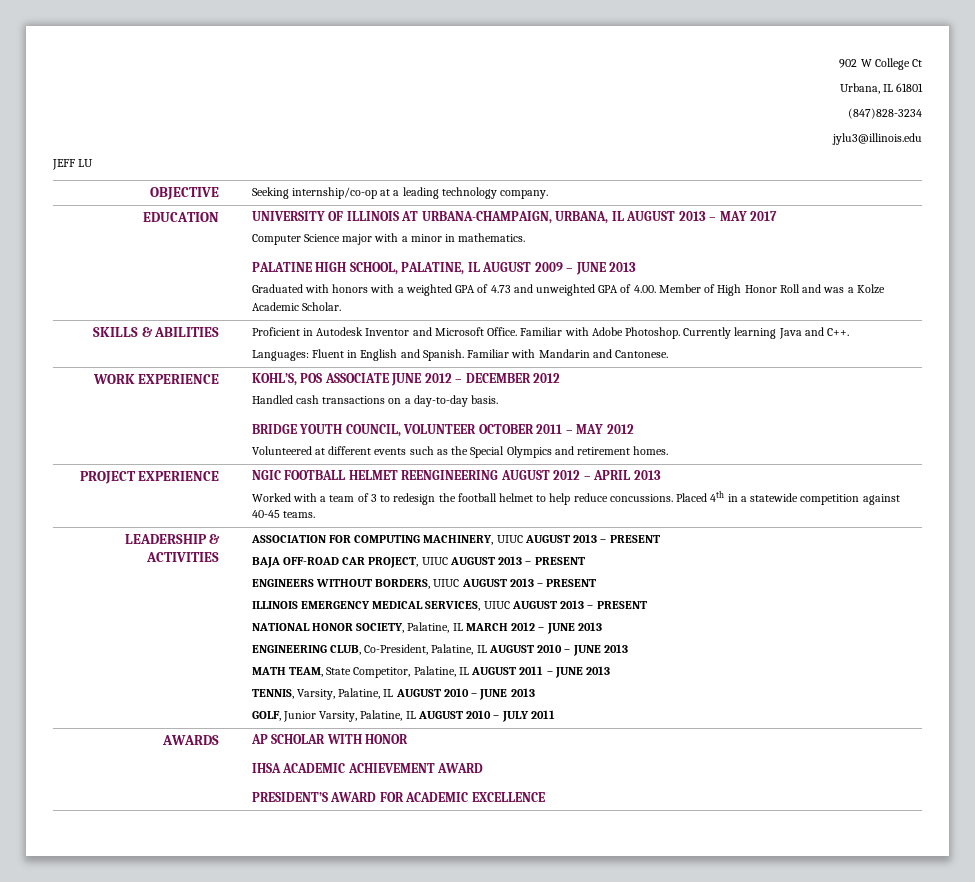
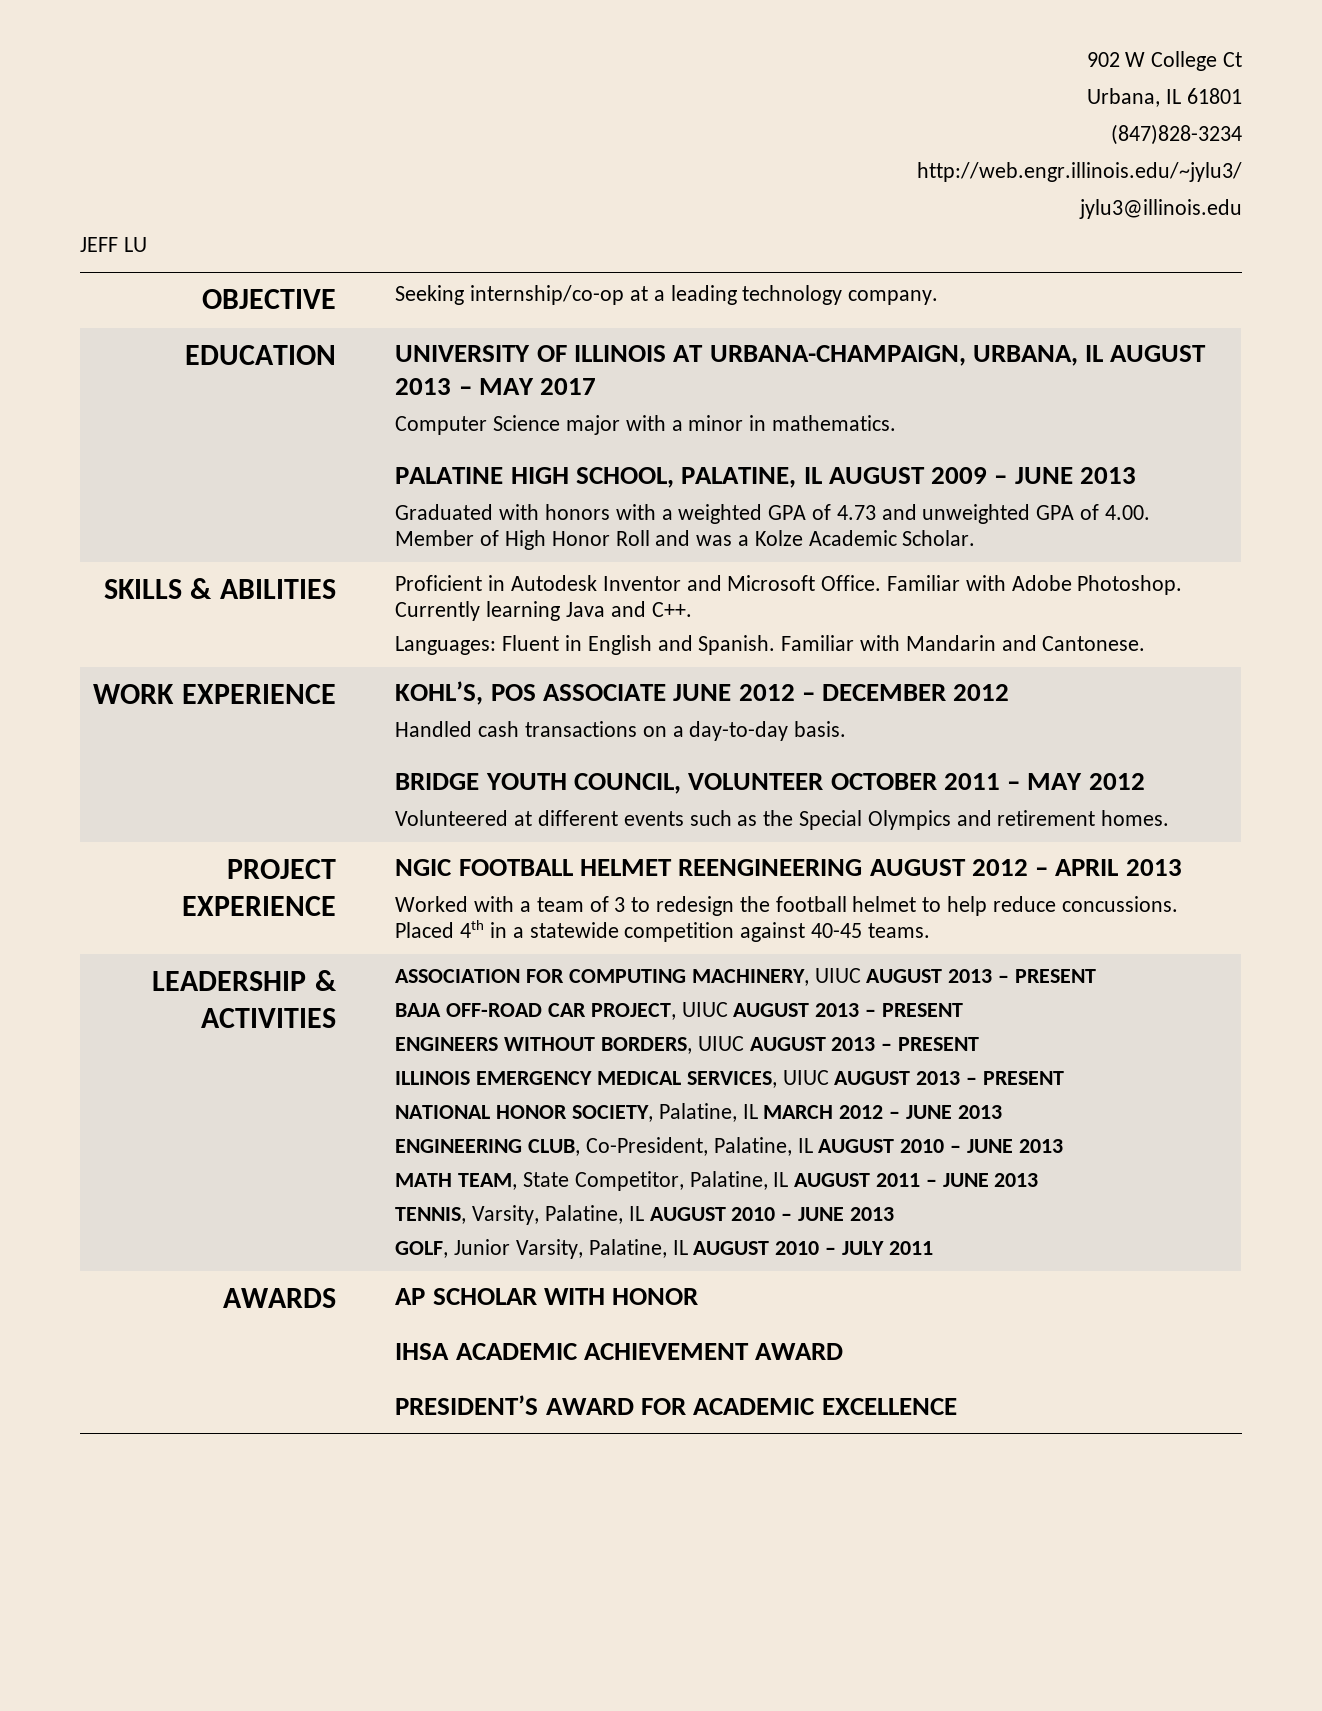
(922, 113) none -> [917,162,1242,182] // http://web.engr.illinois.edu/~jylu3/

